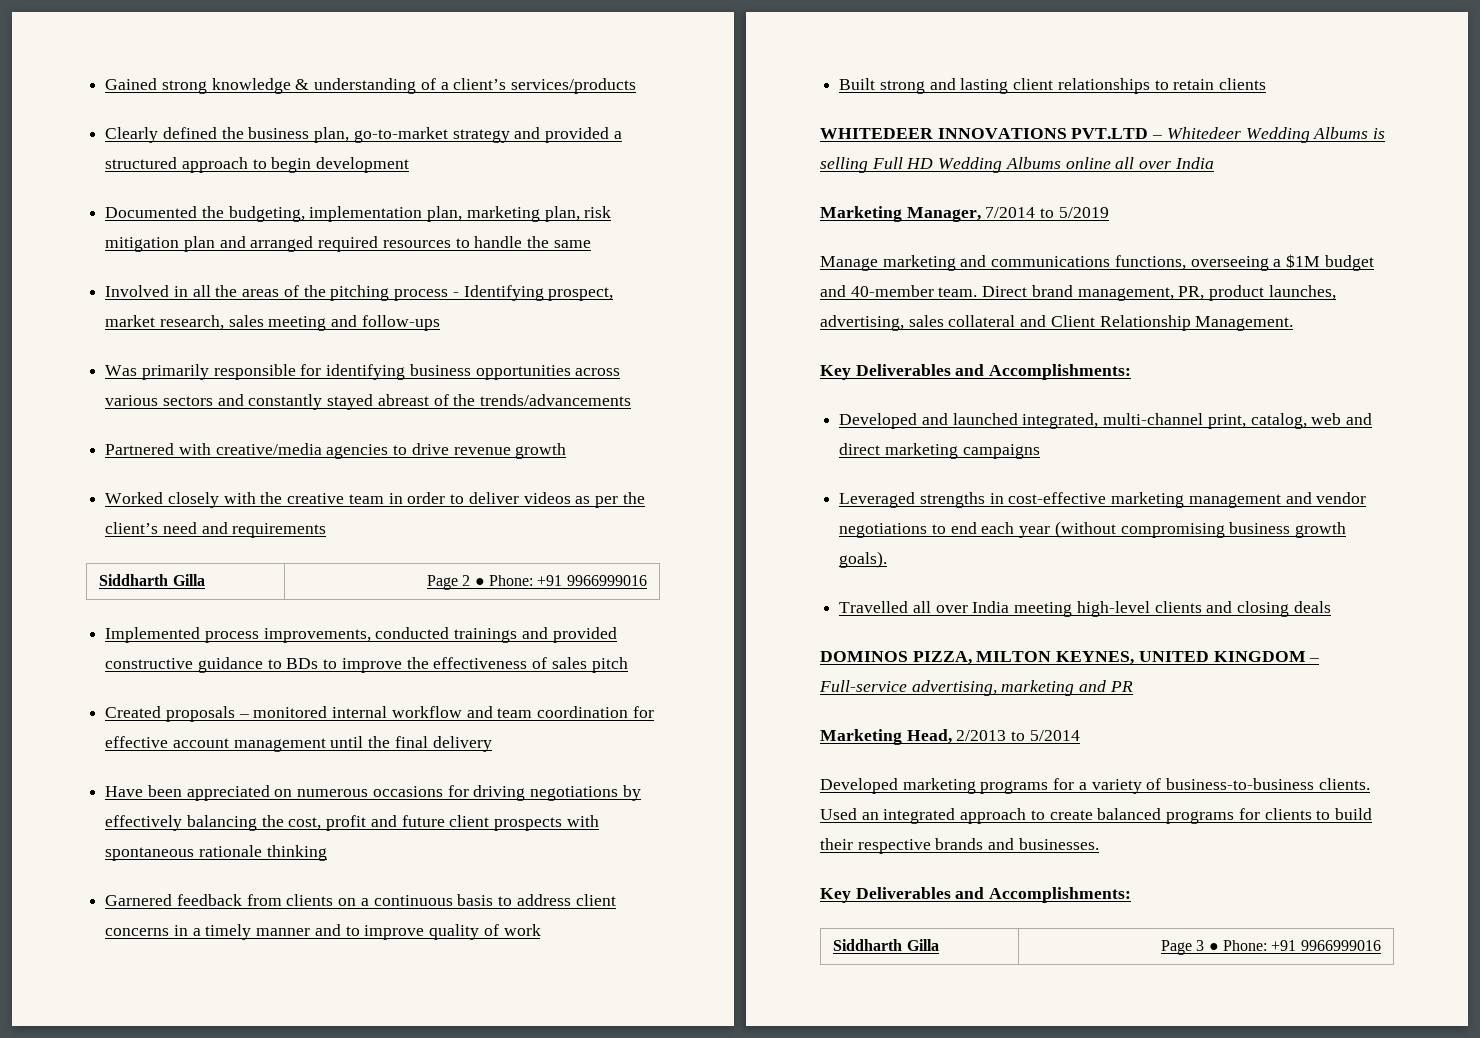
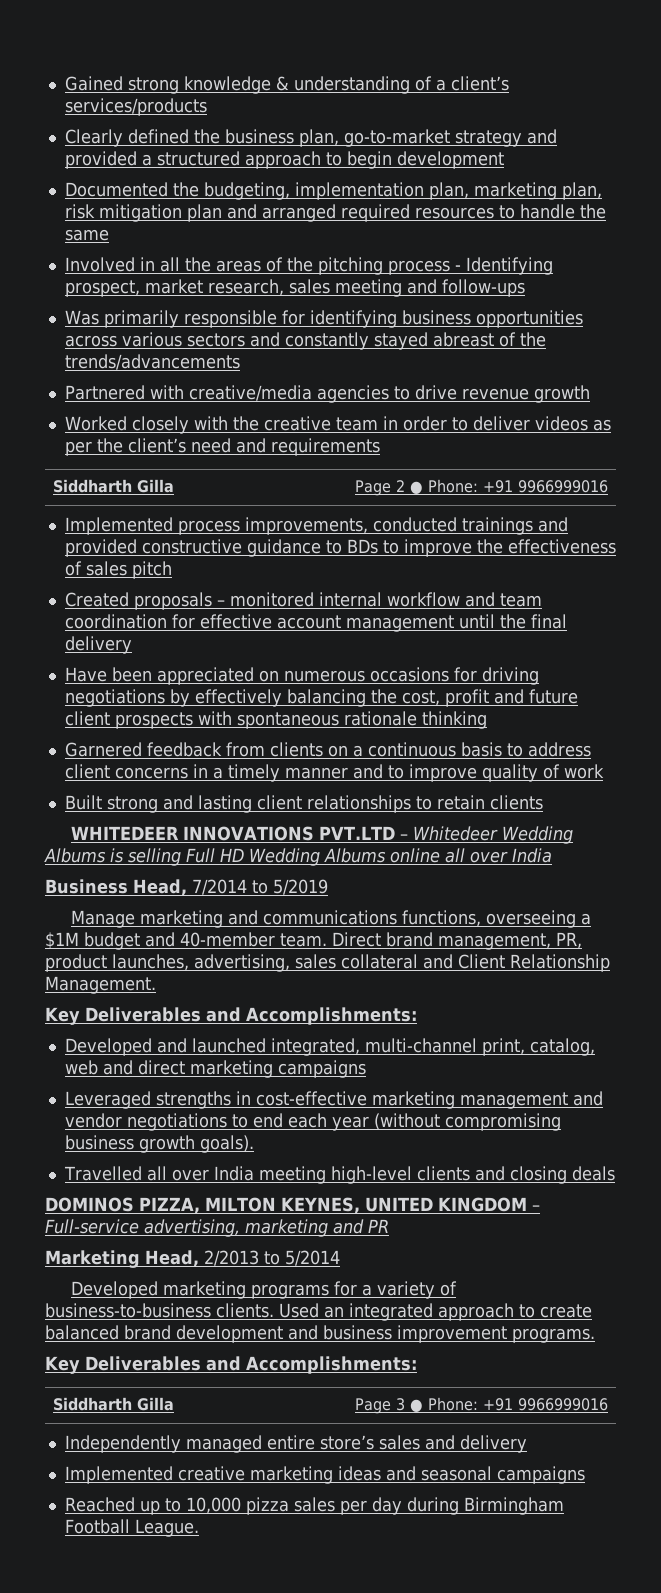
[820,206,981,222] Marketing Manager, -> [45,879,187,896] Business Head,
[1166,808,1372,824] [820,838,1099,854] programs for clients to build their respective brands and businesses. -> [124,1325,595,1343] brand development and business improvement programs.
(1381, 945) none -> [64,1435,527,1453] [64,1466,585,1484] [64,1497,564,1515] [64,1519,199,1537] // Independently managed entire store’s sales and delivery // Implemented creative marketing ideas and seasonal campaigns // Reached up to 10,000 pizza sales per day during Birmingham Football League.

